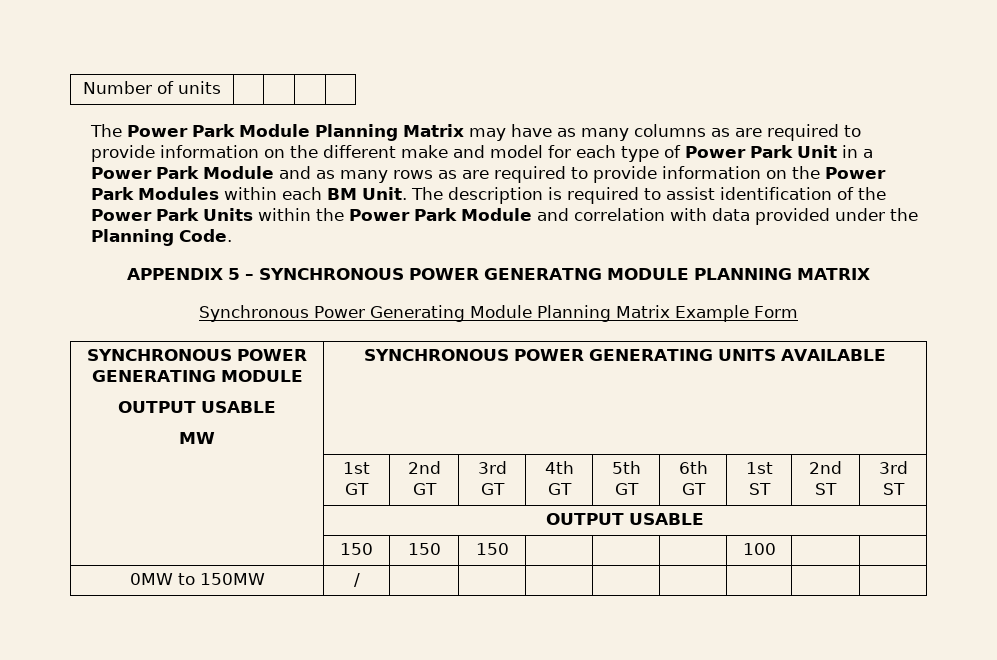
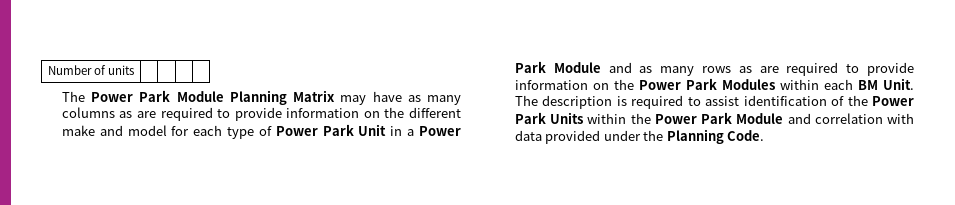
[126,268,871,280] [199,305,798,322] [87,349,307,361] [91,370,303,382] [118,401,276,413] [179,432,215,444] [364,349,887,361] [343,462,370,474] [345,483,369,495] [407,461,441,474] [412,483,437,495] [477,461,507,474] [480,483,505,495] [544,461,574,474] [547,483,572,495] [611,461,641,474] [614,483,639,495] [678,461,708,474] [681,483,706,495] [745,462,773,474] [748,483,771,495] [809,461,842,474] [815,483,837,495] [878,461,908,474] [882,483,905,495] [546,513,704,525] [340,543,373,555] [407,543,441,555] [475,543,509,555] [742,543,776,555] [129,573,265,585] [353,573,360,587] // APPENDIX 5 – SYNCHRONOUS POWER GENERATNG MODULE PLANNING MATRIX // Synchronous Power Generating Module Planning Matrix Example Form // SYNCHRONOUS POWER GENERATING MODULE // OUTPUT USABLE // MW | SYNCHRONOUS POWER GENERATING UNITS AVAILABLE // | 1st GT | 2nd GT | 3rd GT | 4th GT | 5th GT | 6th GT | 1st ST | 2nd ST | 3rd ST // | OUTPUT USABLE // | 150 | 150 | 150 | | | | 100 | | // 0MW to 150MW | / | | | | | | | | -> (765, 135) none

